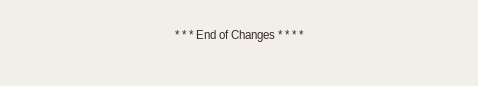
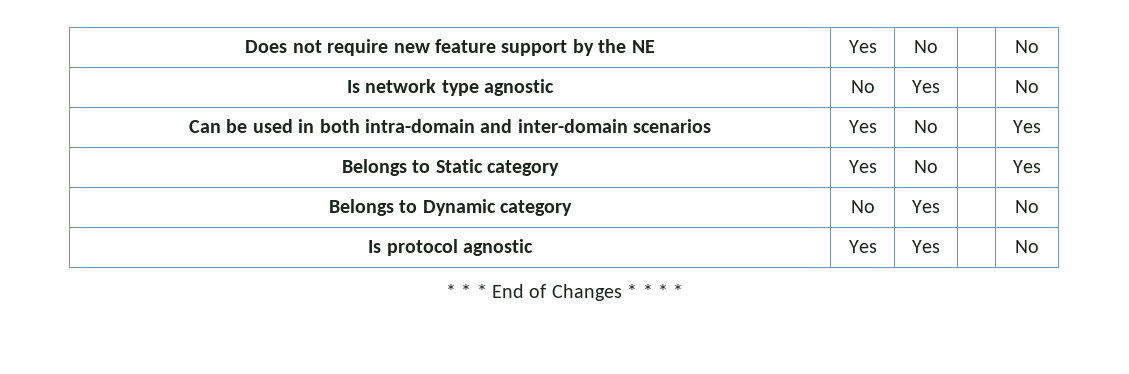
(174, 34) none -> [245,39,655,56] [848,40,877,53] [914,40,938,53] [1015,40,1039,53] [346,79,555,96] [850,80,875,93] [912,80,940,93] [1015,80,1039,93] [188,119,712,133] [848,120,877,133] [914,120,938,133] [1013,120,1041,133] [341,159,560,176] [848,160,877,173] [914,160,938,173] [1013,160,1041,173] [328,199,573,216] [850,200,875,213] [912,200,940,213] [1015,200,1039,213] [368,239,533,256] [848,240,877,253] [912,240,940,253] [1015,240,1039,253] Does not require new feature support by the NE | Yes | No | | No // Is network type agnostic | No | Yes | | No // Can be used in both intra-domain and inter-domain scenarios | Yes | No | | Yes // Belongs to Static category | Yes | No | | Yes // Belongs to Dynamic category | No | Yes | | No // Is protocol agnostic | Yes | Yes | | No //

